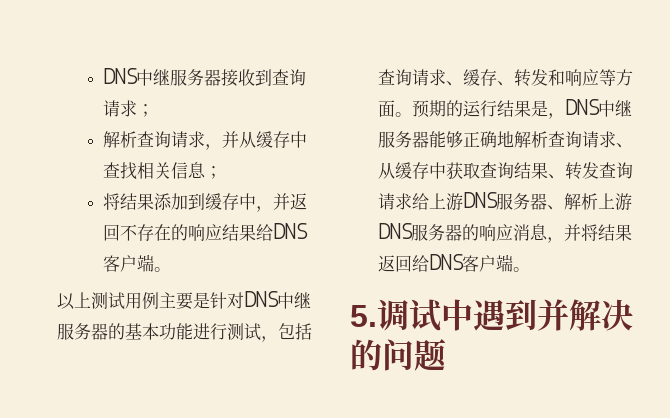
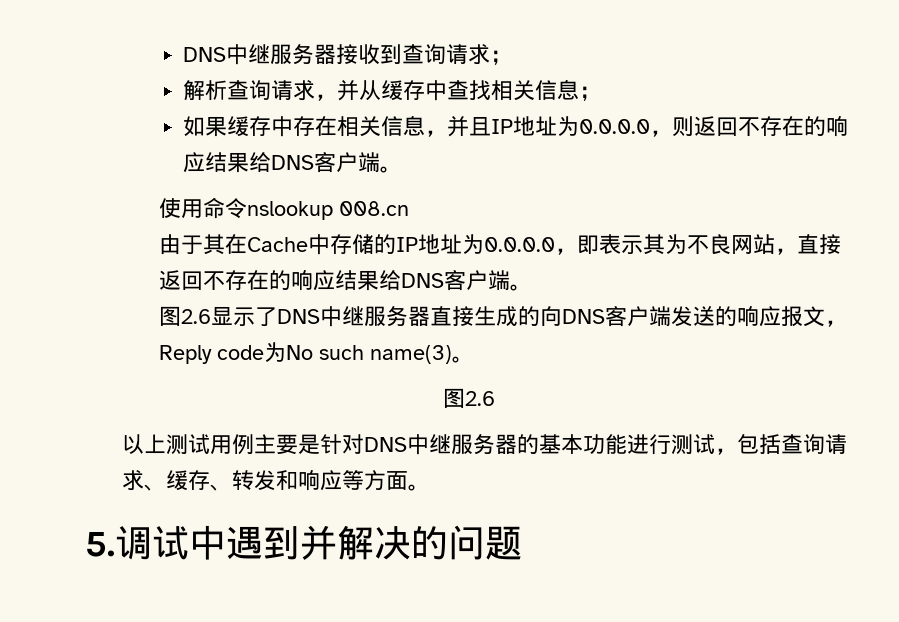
[103,193,308,212] [103,223,309,241] [103,254,172,272] 将结果添加到缓存中，并返回不存在的响应结果给DNS客户端。 -> [183,115,849,137] [183,152,403,173] [159,197,410,220] [159,234,842,255] [159,269,533,291] [159,305,848,327] [159,342,475,364] [442,388,495,408] 如果缓存中存在相关信息，并且IP地址为0.0.0.0，则返回不存在的响应结果给DNS客户端。 // 使用命令nslookup 008.cn // 由于其在Cache中存储的IP地址为0.0.0.0，即表示其为不良网站，直接返回不存在的响应结果给DNS客户端。 // 图2.6显示了DNS中继服务器直接生成的向DNS客户端发送的响应报文，Reply code为No such name(3)。 // 图2.6
[411,99,632,119] [377,131,633,148] [377,162,633,180] [377,192,632,211] [377,223,632,243] [377,254,530,272] 预期的运行结果是，DNS中继服务器能够正确地解析查询请求、从缓存中获取查询结果、转发查询请求给上游DNS服务器、解析上游DNS服务器的响应消息，并将结果返回给DNS客户端。 -> (431, 487) none

